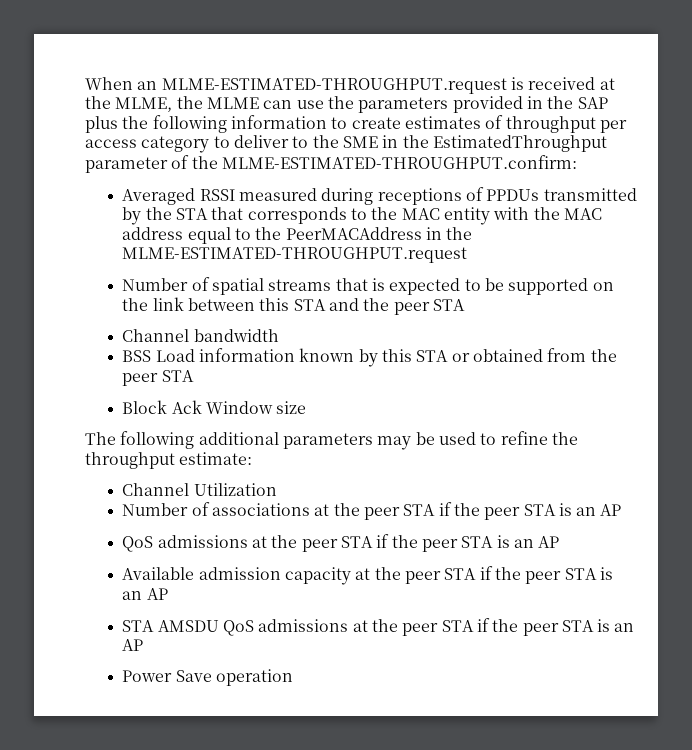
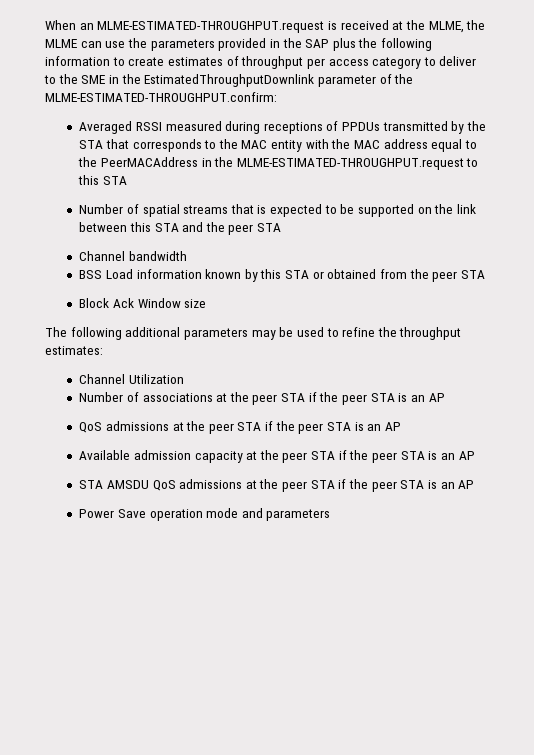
[432,135,607,152] EstimatedThroughput -> [144,74,315,87] EstimatedThroughputDownlink
(468, 255) none -> [466,158,479,167] [78,175,127,185] to this STA
[179,452,253,465] estimate: -> [45,346,103,355] estimates:
(293, 677) none -> [206,508,331,521] mode and parameters

